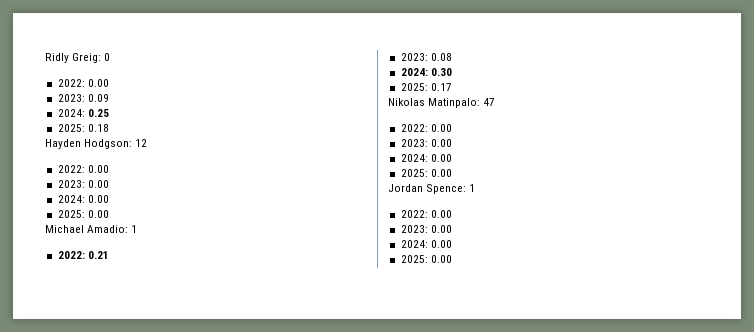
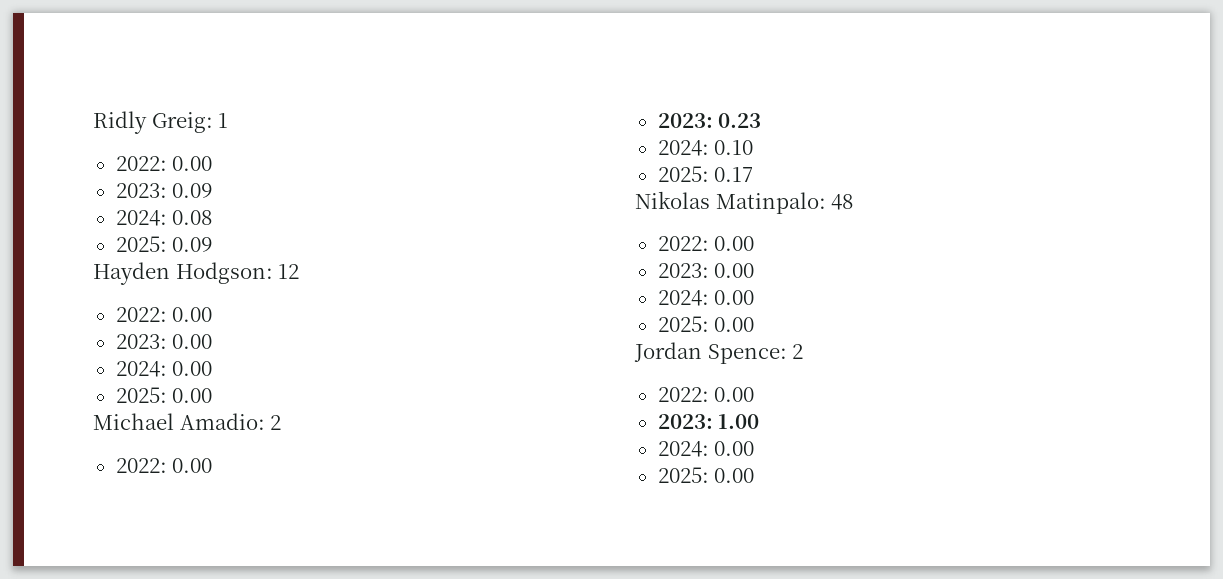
[104,53,111,61] 0 -> [218,113,229,128] 1
[87,109,109,117] [57,124,109,132] 0.25 // 2025: 0.18 -> [172,210,213,225] [115,236,214,252] 0.08 // 2025: 0.09
[131,225,138,233] [57,251,109,259] [400,53,452,61] [400,68,452,76] 1 // 2022: 0.21 // 2023: 0.08 // 2024: 0.30 -> [270,415,282,430] [115,458,213,473] [657,113,762,128] [657,140,754,156] 2 // 2022: 0.00 // 2023: 0.23 // 2024: 0.10
[483,98,496,106] 47 -> [831,194,854,210] 48
[469,184,476,192] [400,210,452,218] [400,225,452,233] 1 // 2022: 0.00 // 2023: 0.00 -> [792,344,804,359] [657,387,755,402] [657,414,760,429] 2 // 2022: 0.00 // 2023: 1.00

